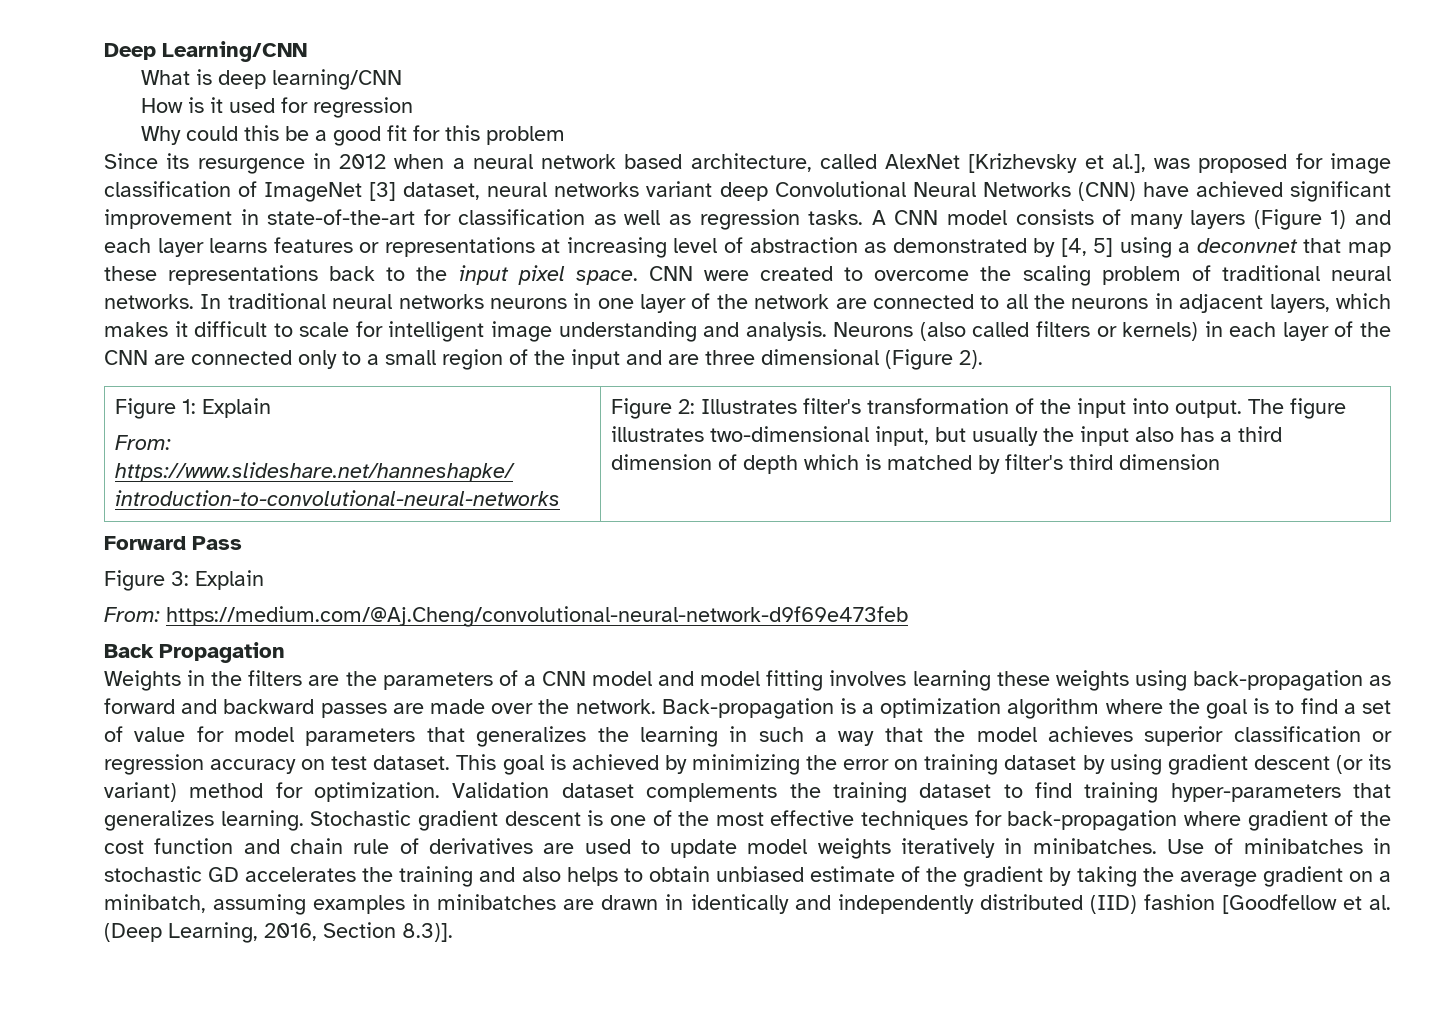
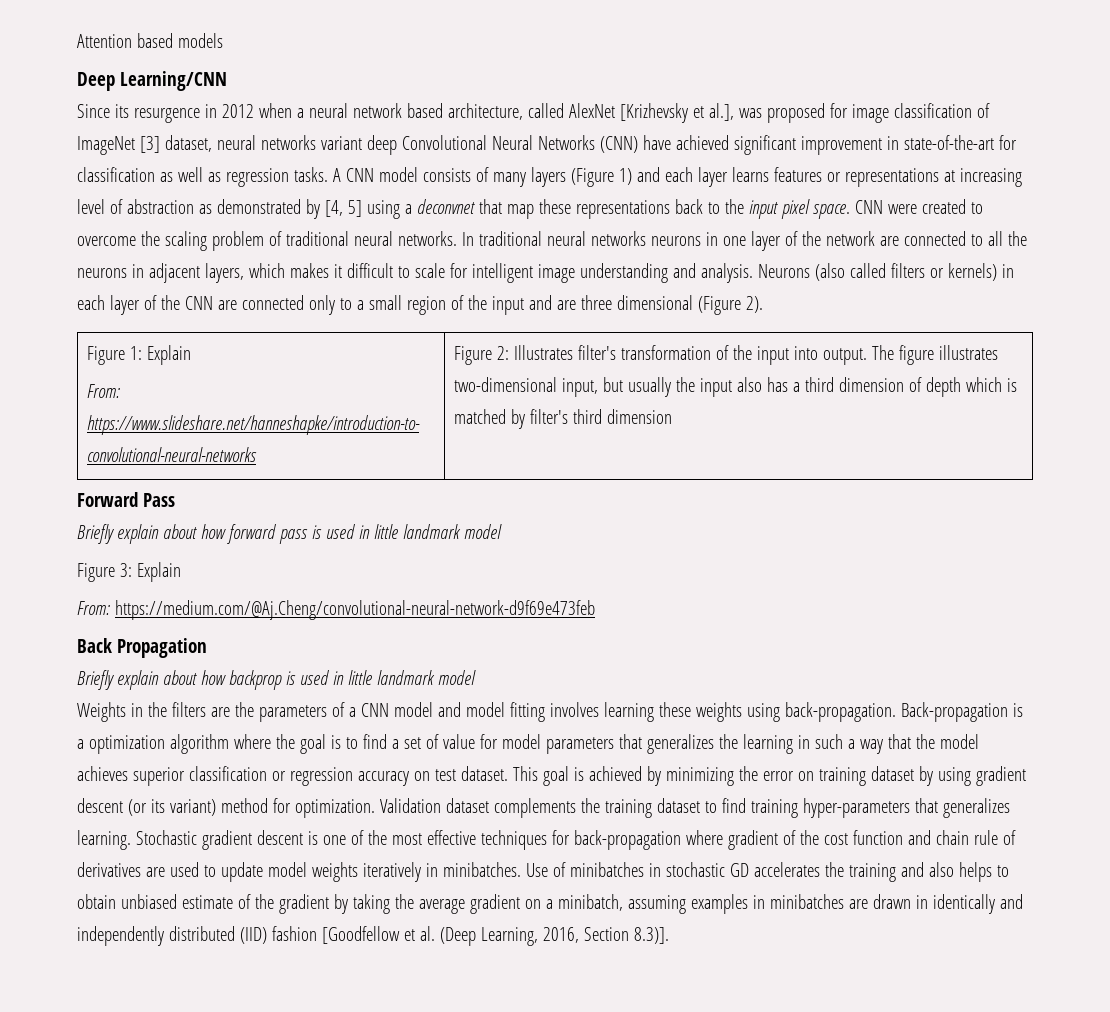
(104, 51) none -> [77,33,223,48] Attention based models //
[141,69,403,90] [141,97,414,118] [141,125,566,146] // What is deep learning/CNN // How is it used for regression // Why could this be a good fit for this problem -> (227, 81) none
(242, 543) none -> [77,524,502,544] // Briefly explain about how forward pass is used in little landmark model
(285, 652) none -> [77,670,476,690] // Briefly explain about how backprop is used in little landmark model
[1192,670,1391,691] [104,698,656,718] back-propagation as forward and backward passes are made over the network. -> [784,702,896,722] back-propagation.

